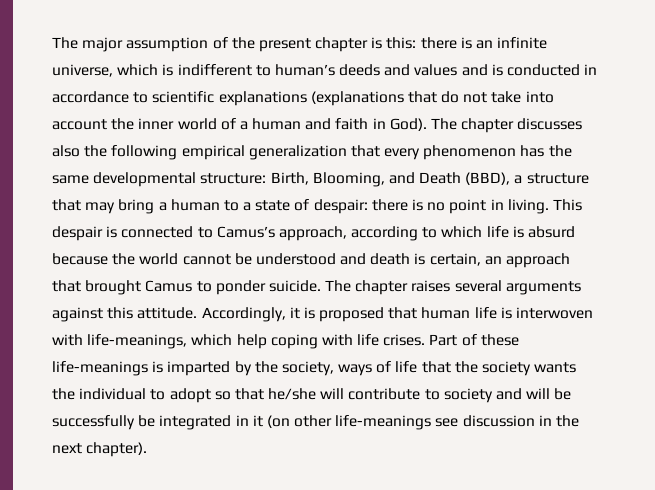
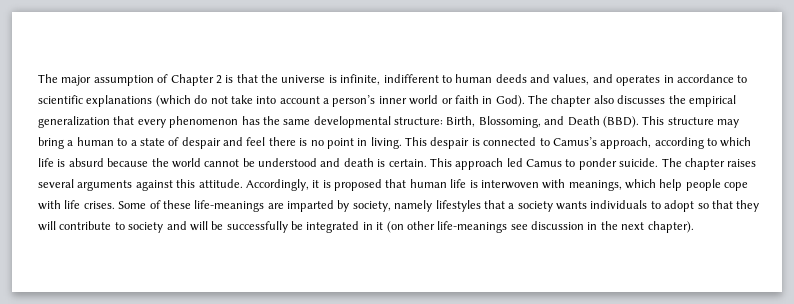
[231,37,548,52] [52,64,174,77] the present chapter is this: there is an infinite universe, which is -> [170,74,381,86] Chapter 2 is that the universe is infinite,
[274,64,335,76] human’s -> [455,74,493,83] human
[414,64,581,76] values and is conducted -> [553,74,661,86] values, and operates
[310,91,437,106] (explanations that -> [155,95,191,107] (which
[111,118,332,130] the inner world of a human and -> [323,95,453,107] a person’s inner world or
[517,118,583,130] [52,145,178,160] discusses also the following -> [593,95,686,104] also discusses the
[312,172,385,187] Blooming, -> [478,116,541,128] Blossoming,
[465,172,589,185] [52,199,81,211] (BBD), a structure that -> [602,116,714,128] (BBD). This structure
[313,199,368,214] despair: -> [181,137,266,149] despair and feel
[429,253,571,268] [52,280,142,295] certain, an approach that brought -> [388,158,523,170] certain. This approach led
[87,334,188,349] life-meanings, -> [568,180,622,191] meanings,
[270,334,318,349] coping -> [685,179,749,191] people cope
[429,334,458,346] Part -> [118,201,147,209] Some
[152,361,164,373] is -> [267,203,284,209] are
[254,361,577,376] [52,388,147,400] the society, ways of life that the society wants the individual -> [352,200,648,212] society, namely lifestyles that a society wants individuals
[268,388,317,400] he/she -> [736,200,760,212] they

